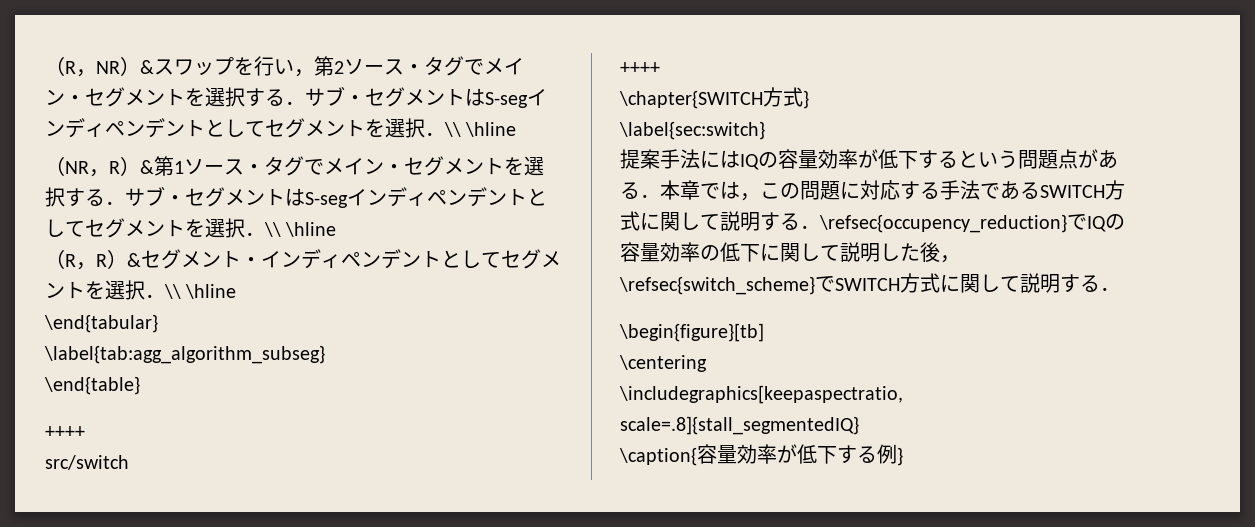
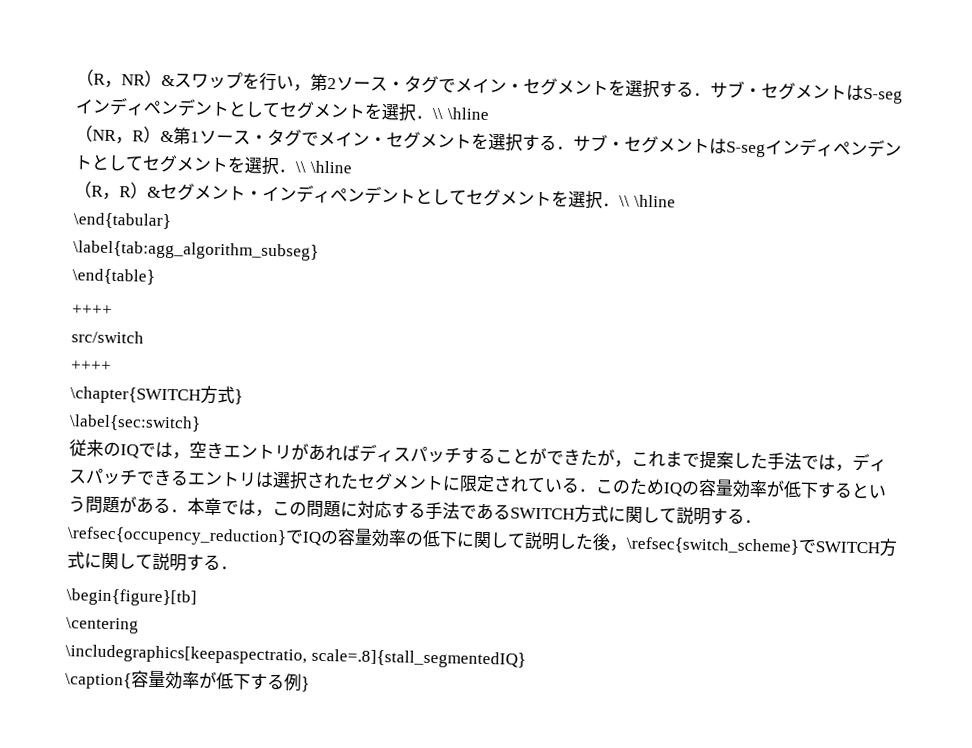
[620,149,740,169] 提案手法には -> [69,439,887,472] [68,468,665,496] 従来のIQでは，空きエントリがあればディスパッチすることができたが，これまで提案した手法では，ディスパッチできるエントリは選択されたセグメントに限定されている．このため
[1058,149,1078,169] 点 -> (120, 505) none

